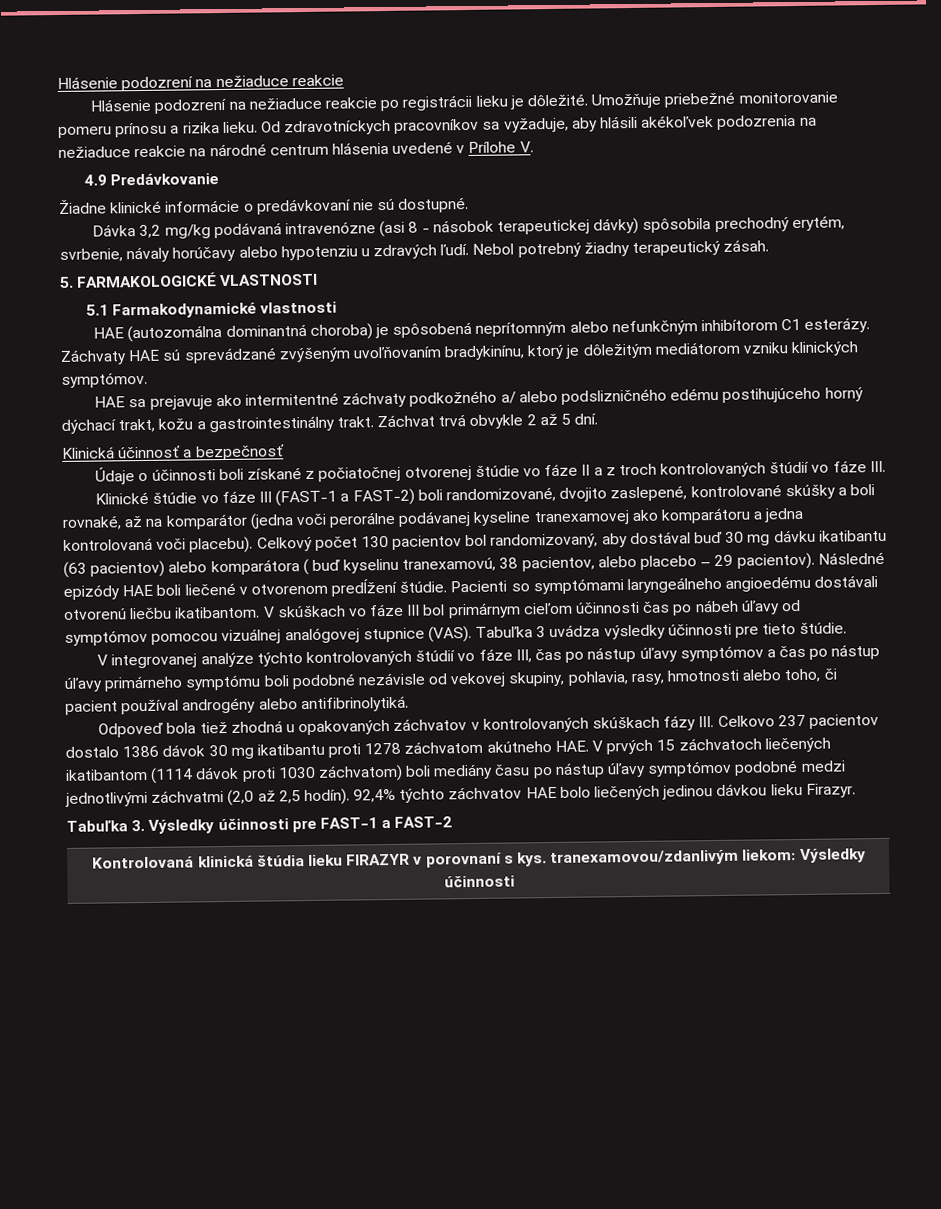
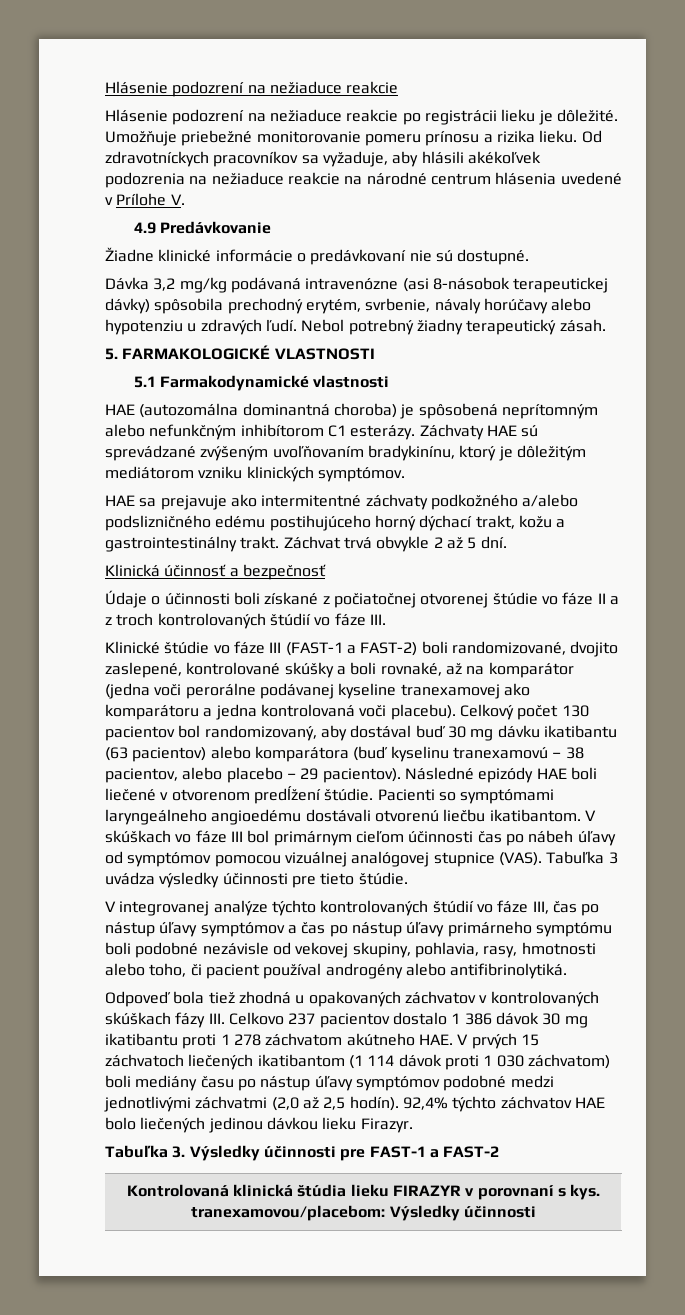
[408,219,494,233] 8 - násobok -> [432,277,510,290] 8-násobok
[500,390,558,404] a/ alebo -> [522,494,579,507] a/alebo
[302,557,497,576] ( buď kyselinu tranexamovú, -> [353,746,562,762] (buď kyselinu tranexamovú –
[122,745,160,758] 1386 -> [451,1013,492,1025] 1 386
[364,742,402,755] 1278 -> [220,1034,261,1046] 1 278
[150,766,316,784] (1114 dávok proti 1030 -> [348,1054,524,1070] (1 114 dávok proti 1 030
[550,849,797,867] tranexamovou/zdanlivým liekom: -> [191,1205,386,1221] tranexamovou/placebom:

